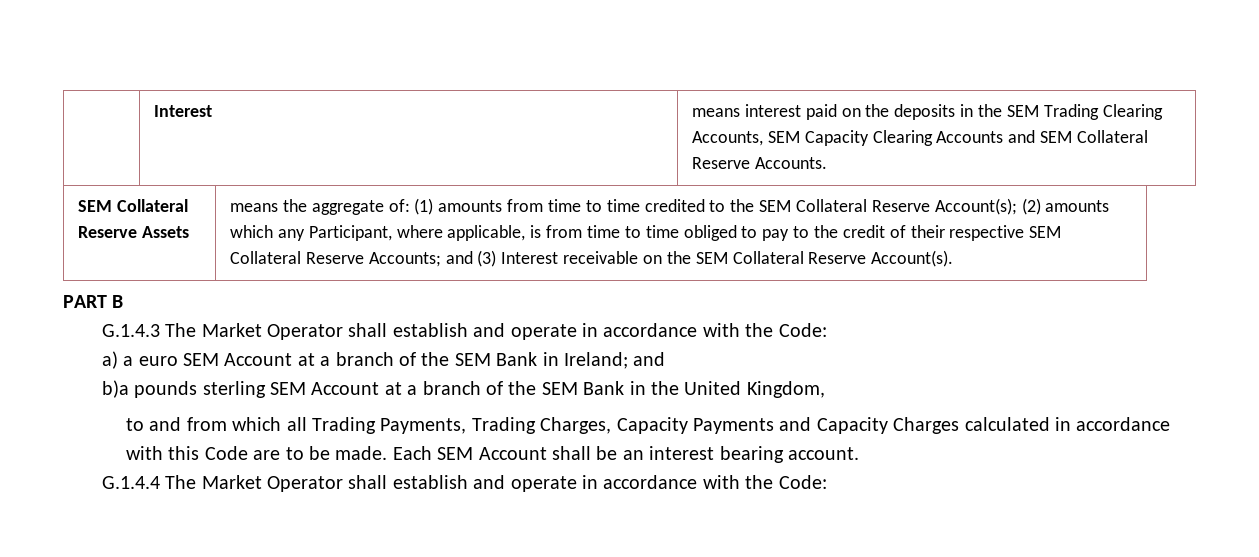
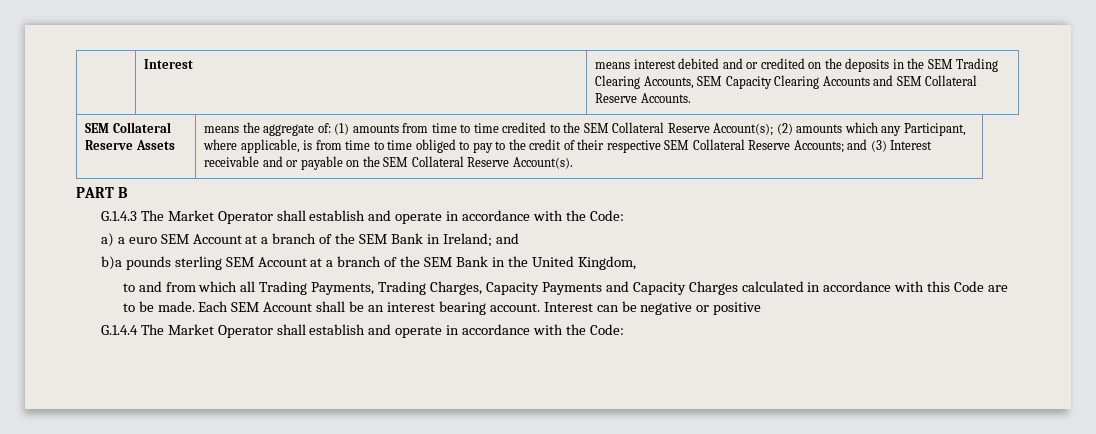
[805,104,837,120] paid -> [678,58,805,69] debited and or credited
(639, 257) none -> [262,156,343,170] and or payable
(860, 453) none -> [543,301,762,315] Interest can be negative or positive

